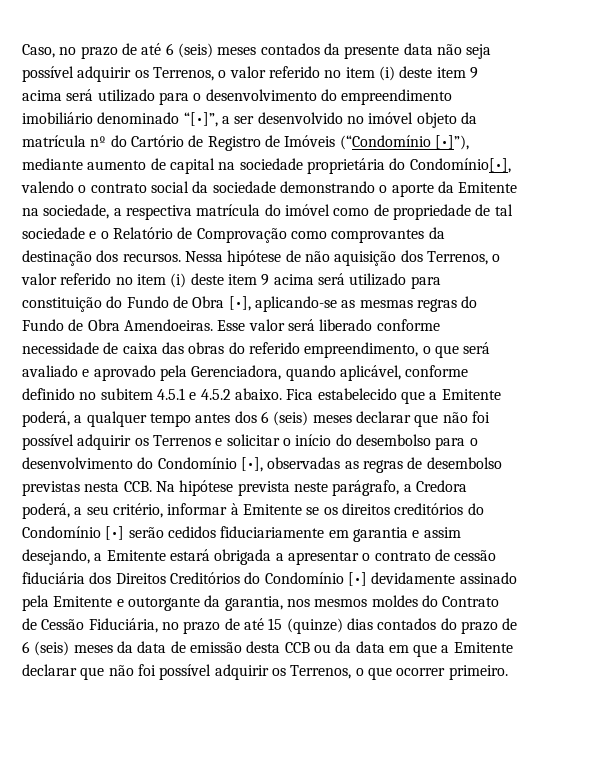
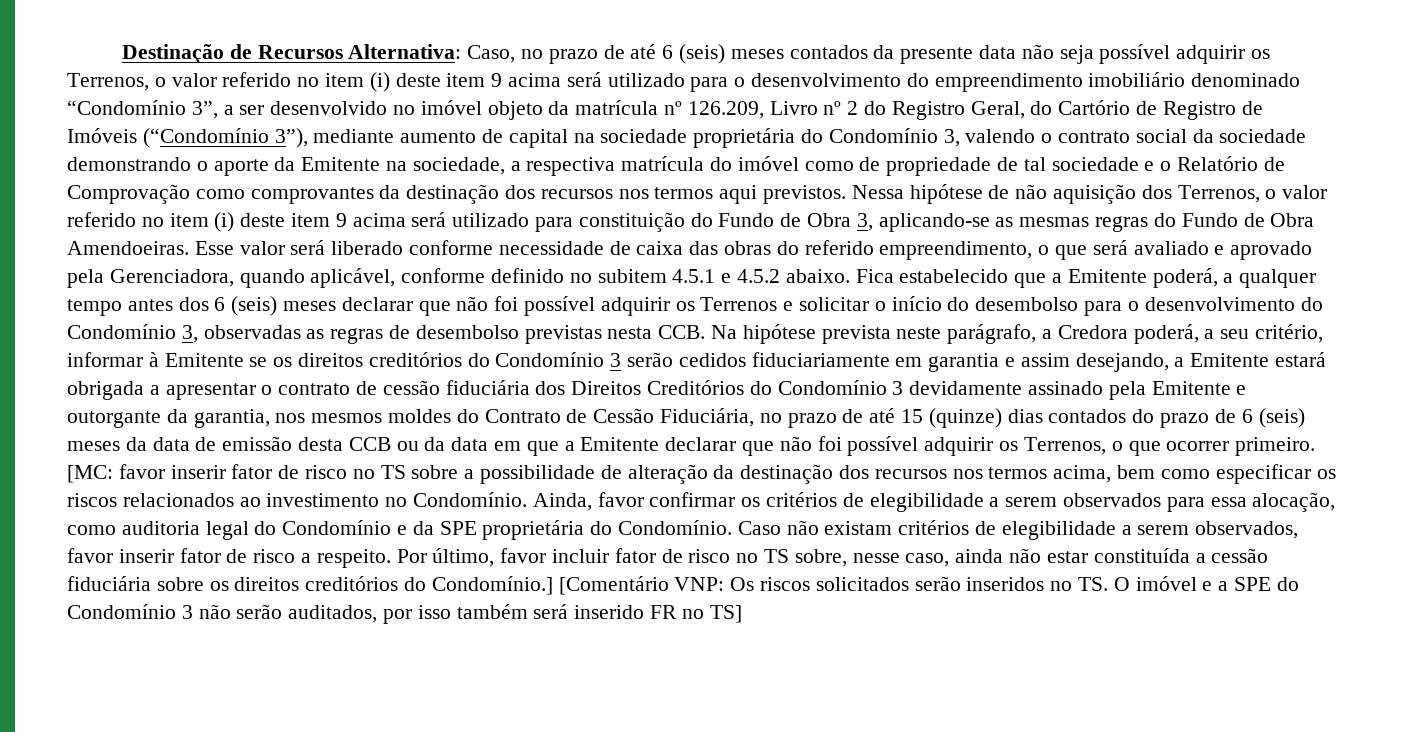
(22, 51) none -> [121,44,462,64] Destinação de Recursos Alternativa:
[183,112,218,127] “[•]”, -> [67,100,218,119] “Condomínio 3”,
(107, 141) none -> [687,101,1025,120] 126.209, Livro nº 2 do Registro Geral,
[434,135,469,150] [•]”), -> [274,128,308,148] 3”),
[409,158,511,173] Condomínio[•], -> [828,128,960,147] Condomínio 3,
[122,253,181,262] recursos. -> [540,185,847,204] recursos nos termos aqui previstos.
[228,296,251,311] [•], -> [856,213,873,231] 3,
[240,457,263,472] [•], -> [181,325,198,343] 3,
[105,526,125,540] [•] -> [610,353,622,367] 3
[347,572,367,586] [•] -> [892,381,904,395] 3
(508, 672) none -> [67,464,1336,484] [67,492,1336,512] [67,520,1299,540] [67,548,1269,568] [67,576,1299,595] [67,604,742,624] [MC: favor inserir fator de risco no TS sobre a possibilidade de alteração da destinação dos recursos nos termos acima, bem como especificar os riscos relacionados ao investimento no Condomínio. Ainda, favor confirmar os critérios de elegibilidade a serem observados para essa alocação, como auditoria legal do Condomínio e da SPE proprietária do Condomínio. Caso não existam critérios de elegibilidade a serem observados, favor inserir fator de risco a respeito. Por último, favor incluir fator de risco no TS sobre, nesse caso, ainda não estar constituída a cessão fiduciária sobre os direitos creditórios do Condomínio.] [Comentário VNP: Os riscos solicitados serão inseridos no TS. O imóvel e a SPE do Condomínio 3 não serão auditados, por isso também será inserido FR no TS]

